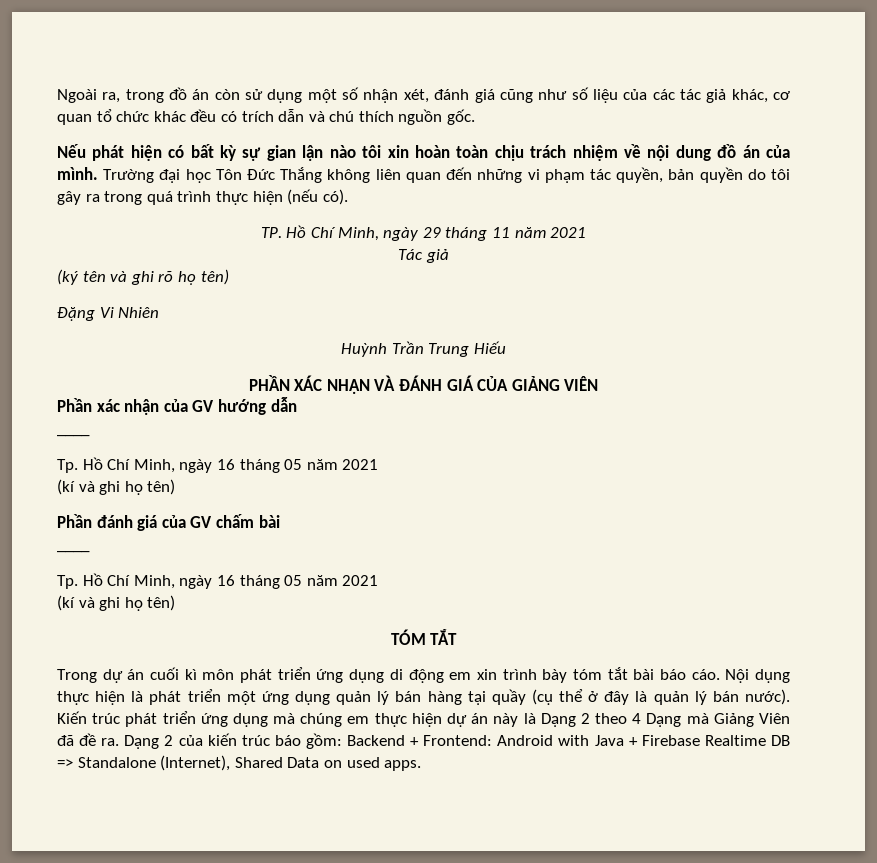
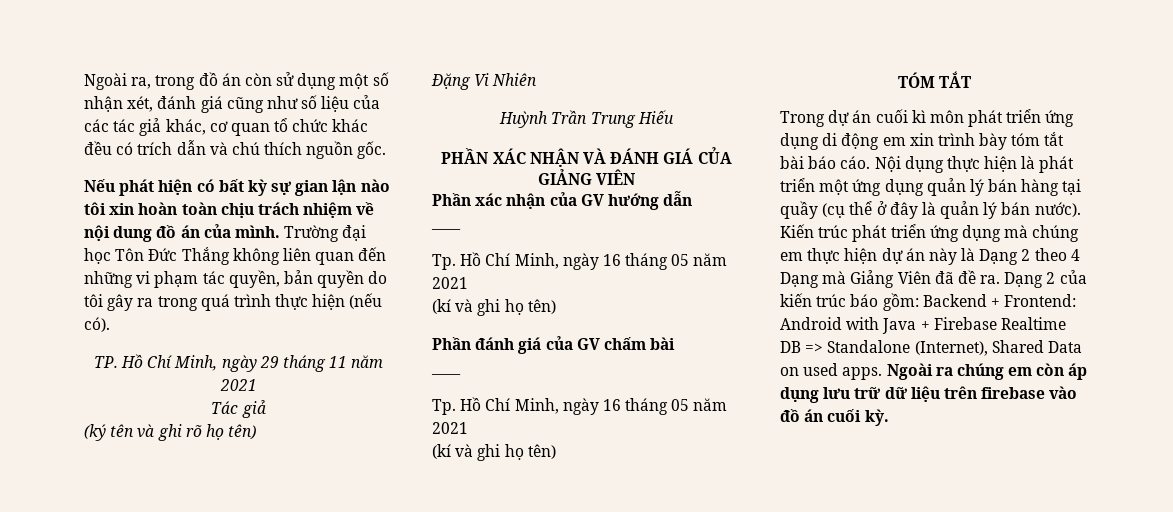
(422, 765) none -> [886,363,1088,380] [780,386,1078,403] [780,409,889,426] Ngoài ra chúng em còn áp dụng lưu trữ dữ liệu trên firebase vào đồ án cuối kỳ.

